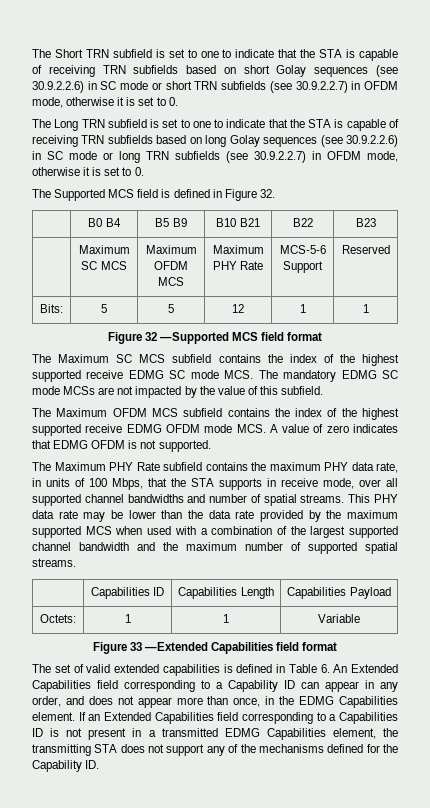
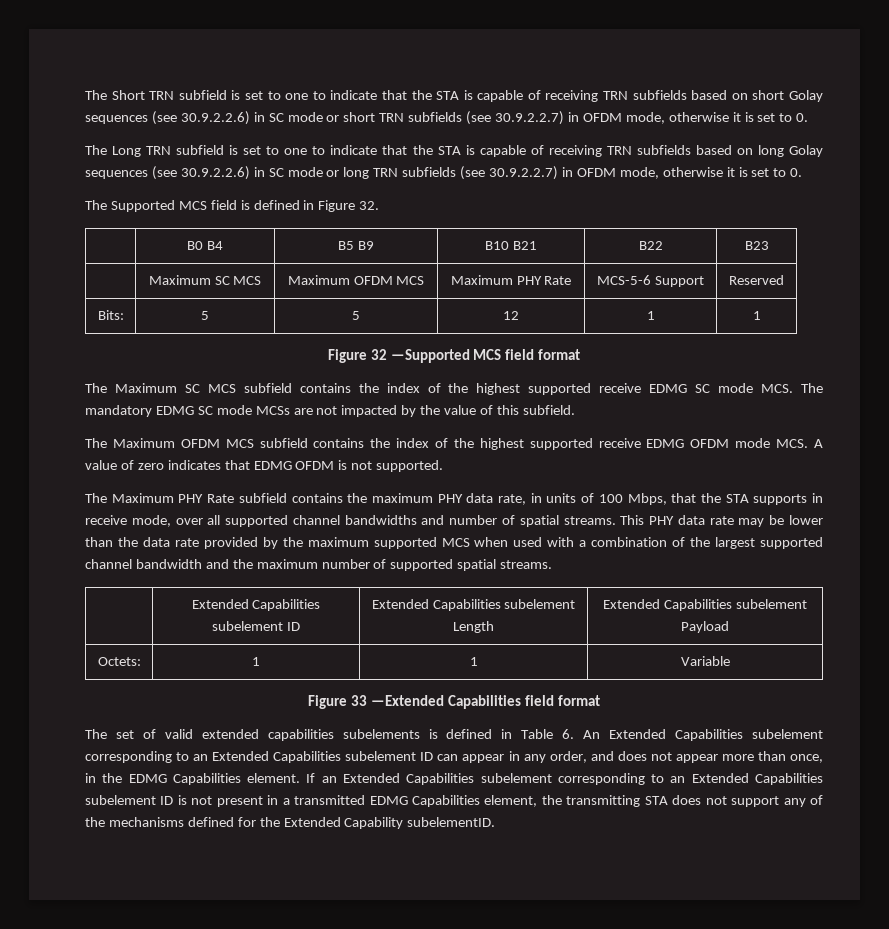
[90,587,165,599] [178,587,274,599] [287,587,347,599] Capabilities ID | Capabilities Length | Capabilities -> [191,599,321,611] [212,621,300,631] [371,599,576,611] [453,621,494,633] [603,599,807,611] Extended Capabilities subelement ID | Extended Capabilities subelement Length | Extended Capabilities subelement
(220, 670) none -> [342,729,420,739] subelements
[97,680,278,692] field corresponding to a Capability -> [751,729,823,739] [85,751,417,763] subelement corresponding to an Extended Capabilities subelement
[217,712,399,724] field corresponding to a Capabilities -> [480,773,824,785] [85,795,156,805] subelement corresponding to an Extended Capabilities subelement
[32,760,100,772] Capability ID. -> [283,817,496,829] Extended Capability subelementID.

